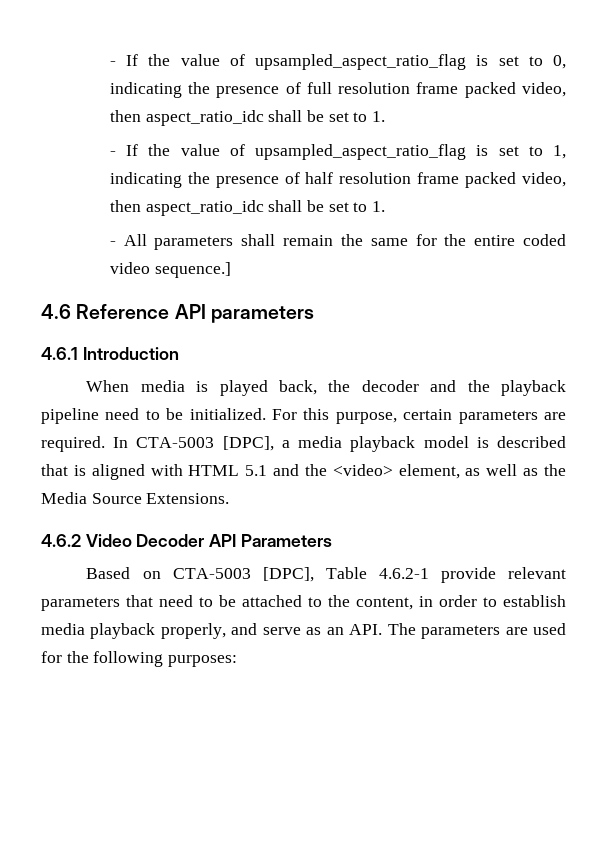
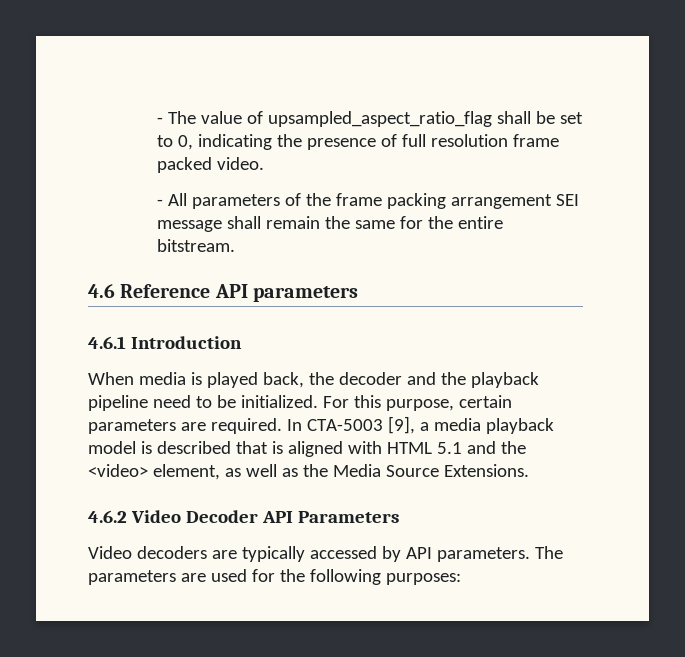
[109,54,489,70] - If the value of upsampled_aspect_ratio_flag is -> [156,111,555,127] - The value of upsampled_aspect_ratio_flag shall be
[521,82,566,97] [109,110,386,126] [109,144,566,160] [109,172,566,188] [109,200,386,216] [109,234,234,250] video, then aspect_ratio_idc shall be set to 1. // - If the value of upsampled_aspect_ratio_flag is set to 1, indicating the presence of half resolution frame packed video, then aspect_ratio_idc shall be set to 1. // - All parameters -> [216,157,264,170] [156,193,579,209] [156,220,222,232] video. // - All parameters of the frame packing arrangement SEI message
[523,234,566,246] [109,262,231,278] coded video sequence.] -> [156,239,235,252] bitstream.
[222,436,274,451] [DPC], -> [387,416,415,434] [9],
[86,567,566,583] [41,595,566,611] [41,623,383,639] Based on CTA-5003 [DPC], Table 4.6.2-1 provide relevant parameters that need to be attached to the content, in order to establish media playback properly, and serve as an API. -> [88,546,530,562] Video decoders are typically accessed by API parameters.

